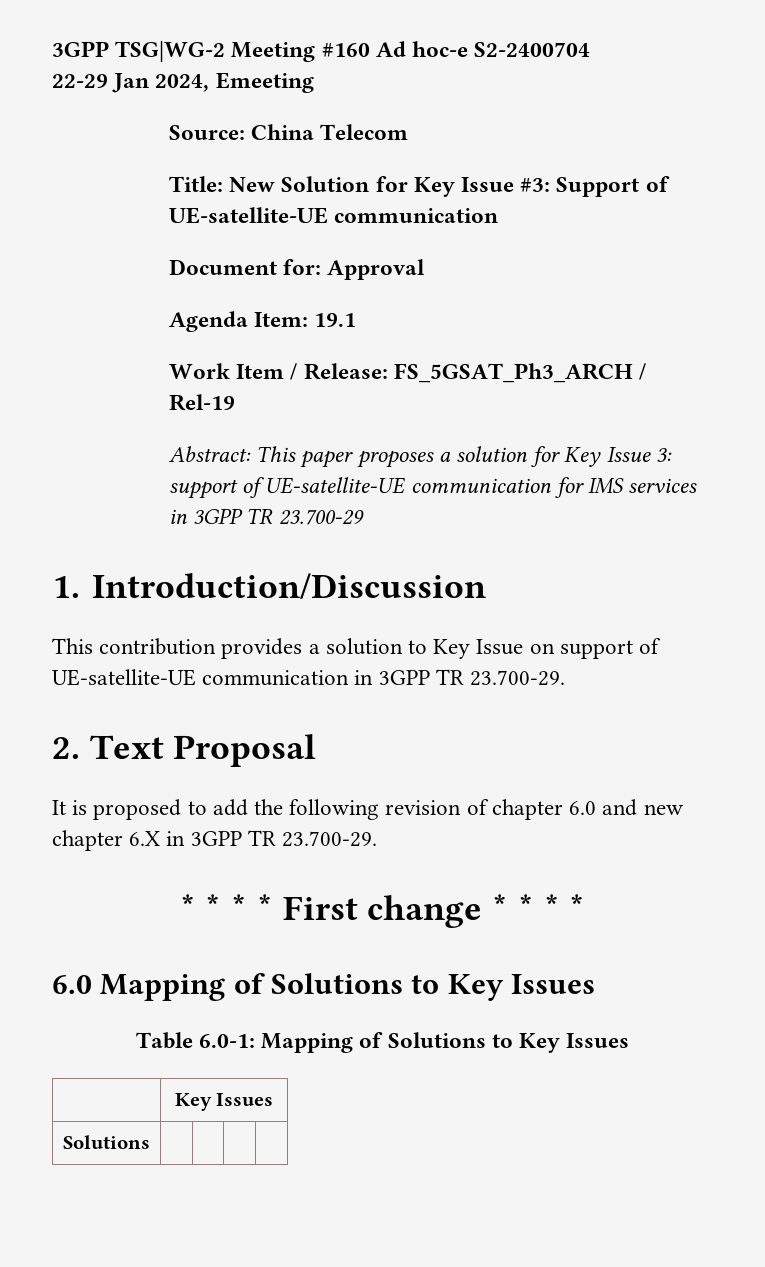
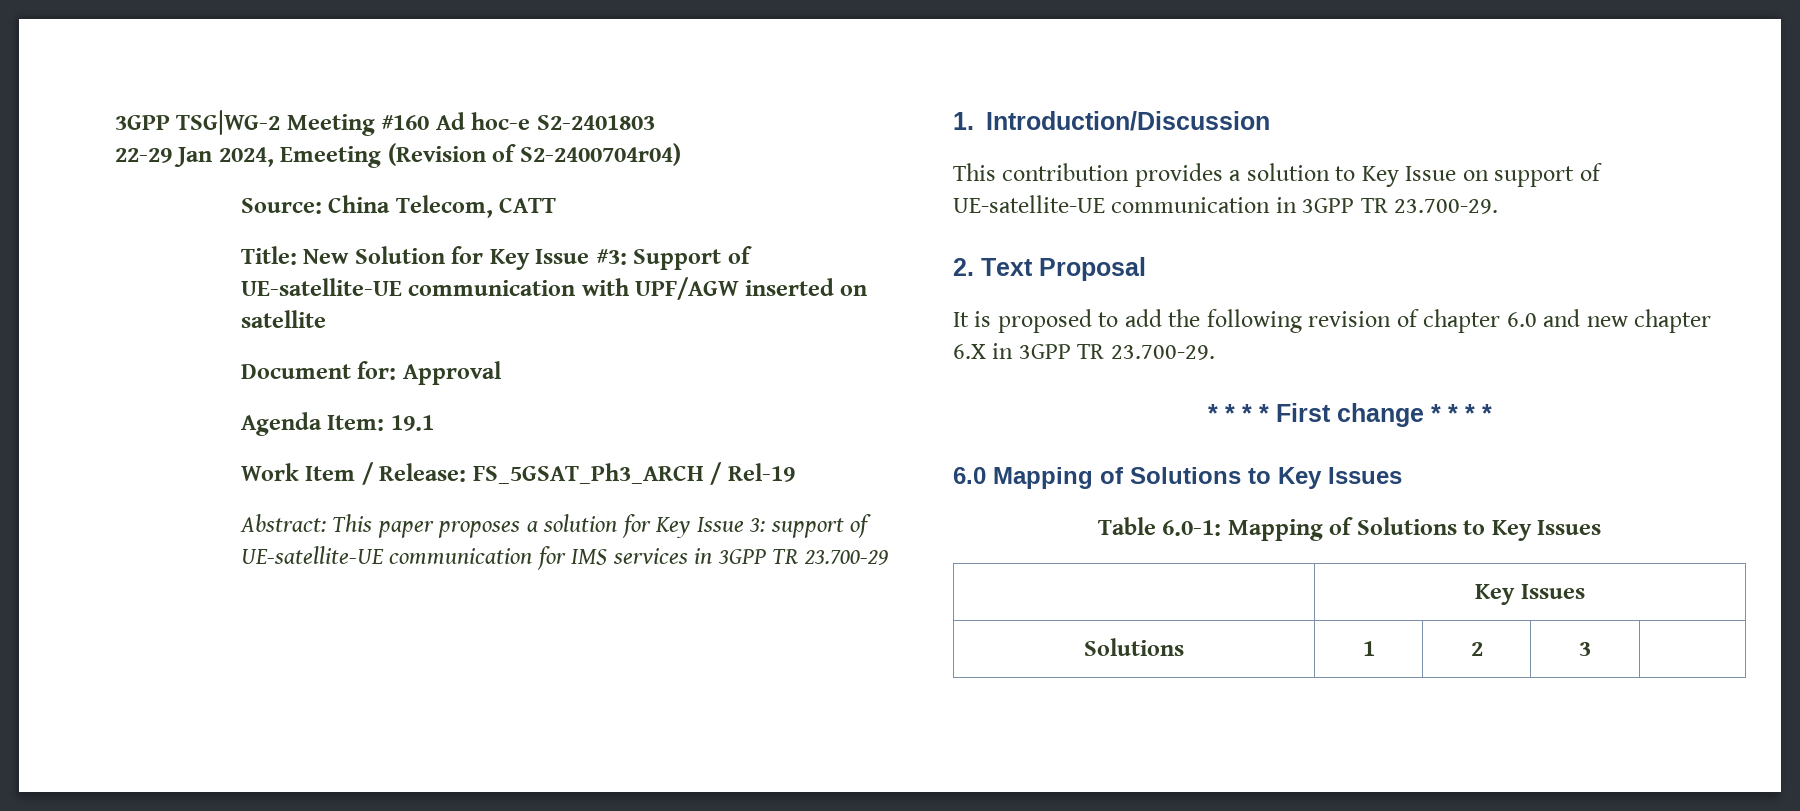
[474,42,591,57] S2-2400704 -> [536,115,655,130] S2-2401803
(314, 82) none -> [387,143,681,166] (Revision of S2-2400704r04)
[320,124,409,140] Telecom -> [395,195,557,218] Telecom, CATT
(499, 215) none -> [581,277,868,300] [240,310,326,328] with UPF/AGW inserted on satellite
(150, 1142) | | -> [1362,641,1375,656] [1470,642,1483,656] [1579,642,1591,656] 1 | 2 | 3

